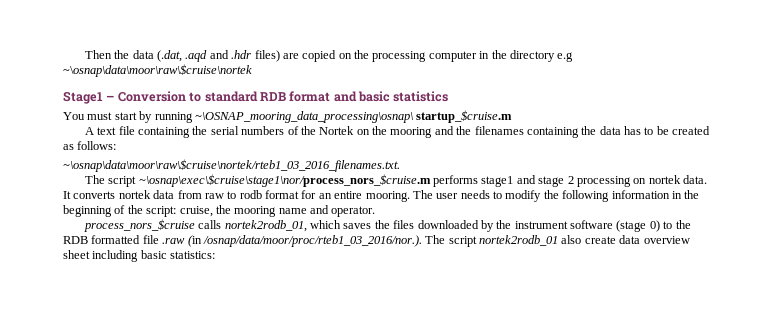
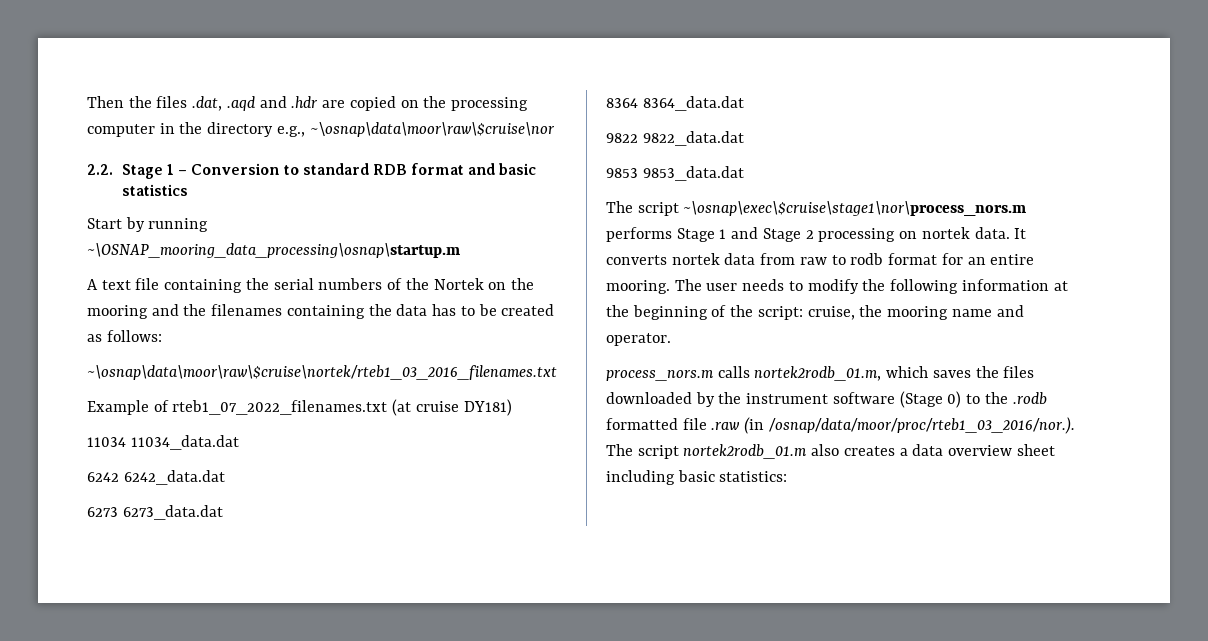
[132,50,183,62] data (.dat, -> [156,96,223,111] files .dat,
[254,50,280,62] files) -> (319, 102) none
[557,52,574,62] [63,64,252,77] [63,91,103,104] e.g ~\osnap\data\moor\raw\$cruise\nortek // Stage1 -> [276,122,555,137] [87,164,174,179] e.g., ~\osnap\data\moor\raw\$cruise\nor // 2.2. Stage 1
[63,110,513,123] You must start by running ~\OSNAP_mooring_data_processing\osnap\ startup_$cruise.m -> [87,217,209,232] [87,243,460,258] Start by running ~\OSNAP_mooring_data_processing\osnap\startup.m
[63,159,400,172] [84,174,565,187] ~\osnap\data\moor\raw\$cruise\nortek/rteb1_03_2016_filenames.txt. // The script ~\osnap\exec\$cruise\stage1\nor/process_nors_$cruise.m performs stage1 and stage -> [87,365,557,380] [87,399,512,416] [87,435,239,450] [87,470,225,485] [87,505,223,520] [606,96,744,111] [606,131,744,146] [606,166,744,181] [606,201,1027,216] [606,227,801,242] ~\osnap\data\moor\raw\$cruise\nortek/rteb1_03_2016_filenames.txt // Example of rteb1_07_2022_filenames.txt (at cruise DY181) // 11034 11034_data.dat // 6242 6242_data.dat // 6273 6273_data.dat // 8364 8364_data.dat // 9822 9822_data.dat // 9853 9853_data.dat // The script ~\osnap\exec\$cruise\stage1\nor\process_nors.m performs Stage 1 and Stage
[671,191,682,199] in -> [1053,281,1068,291] at
[83,219,307,232] process_nors_$cruise calls nortek2rodb_01, -> [606,366,882,381] process_nors.m calls nortek2rodb_01.m,
[616,220,647,232] (stage -> [899,391,943,408] (Stage
[63,236,88,244] RDB -> [1012,392,1047,405] .rodb
[479,235,616,246] nortek2rodb_01 also create -> [683,444,908,459] nortek2rodb_01.m also creates a

